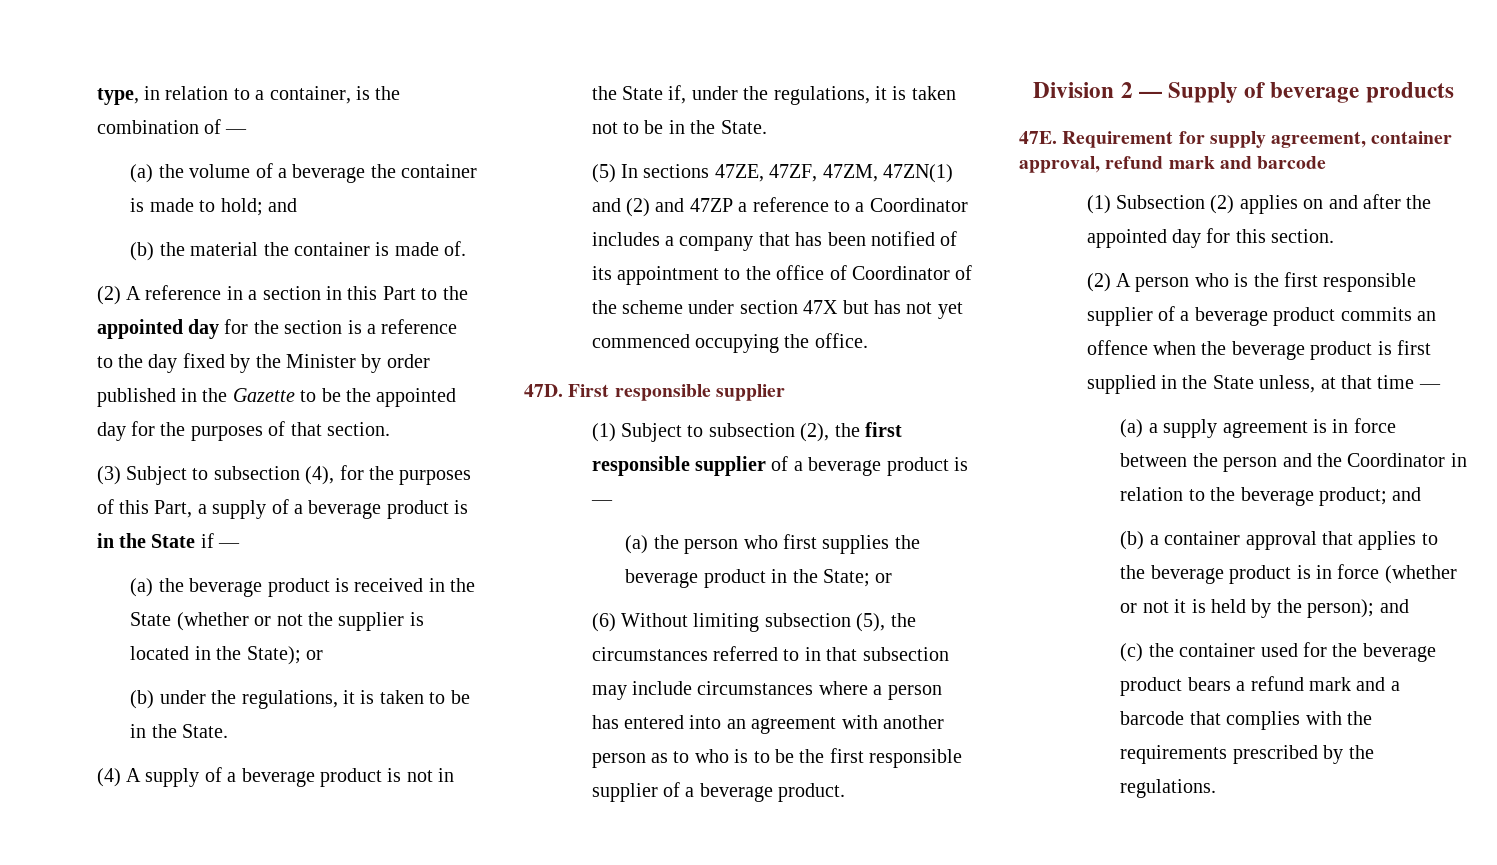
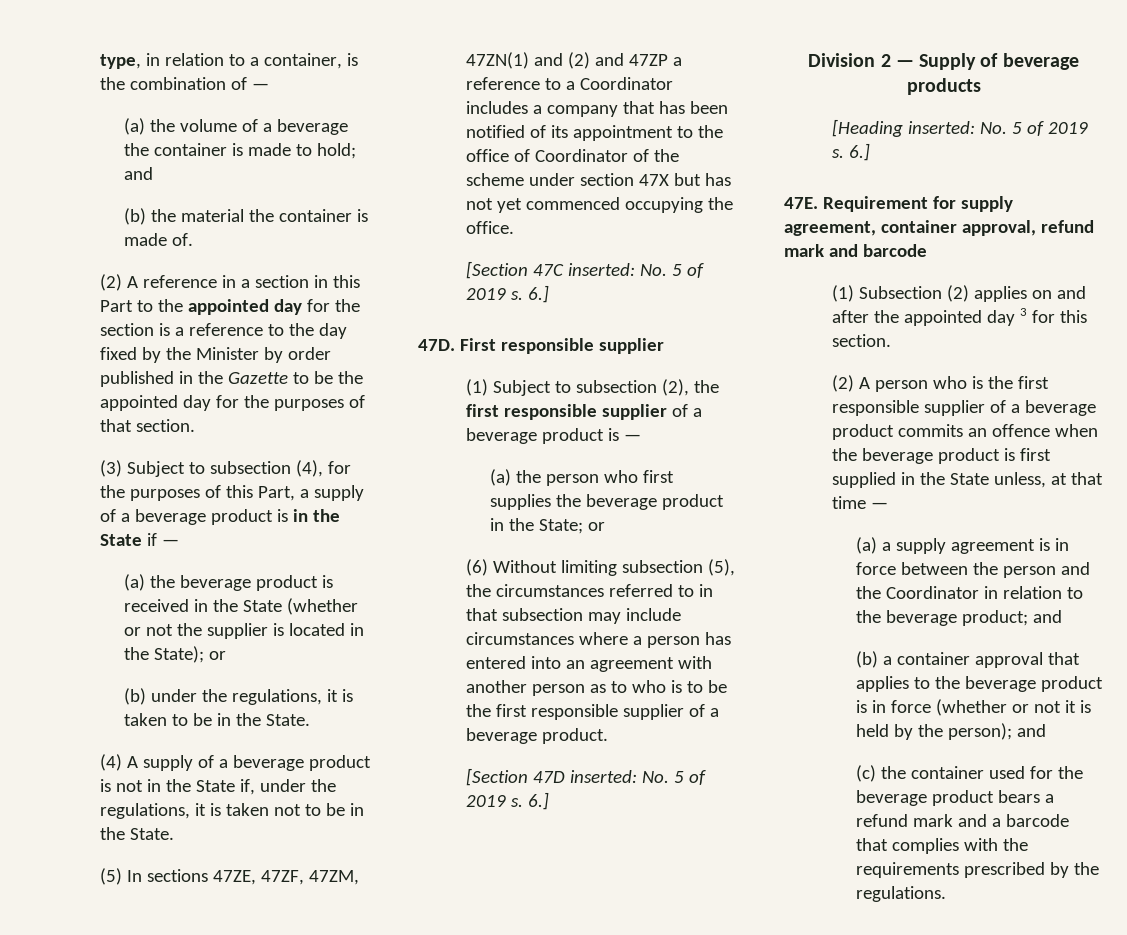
(868, 340) none -> [466,261,704,279] [466,285,550,303] // [Section 47C inserted: No. 5 of 2019 s. 6.]
(846, 792) none -> [466,768,706,786] [466,792,550,810] // [Section 47D inserted: No. 5 of 2019 s. 6.]
(1454, 92) none -> [832,119,1088,137] [832,143,871,161] // [Heading inserted: No. 5 of 2019 s. 6.]
(1201, 238) none -> [1019,308,1027,316] 3

